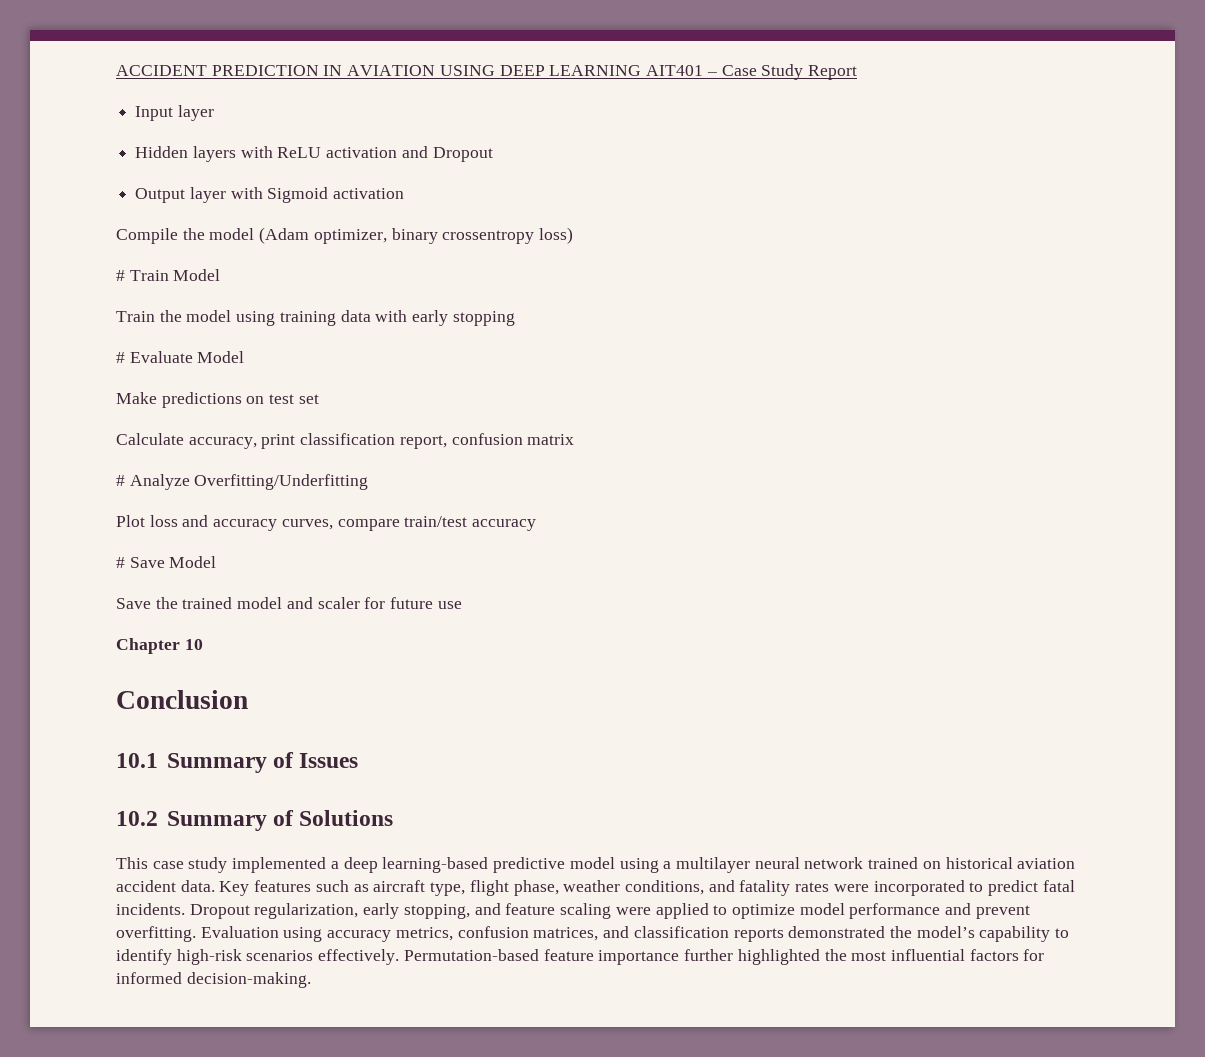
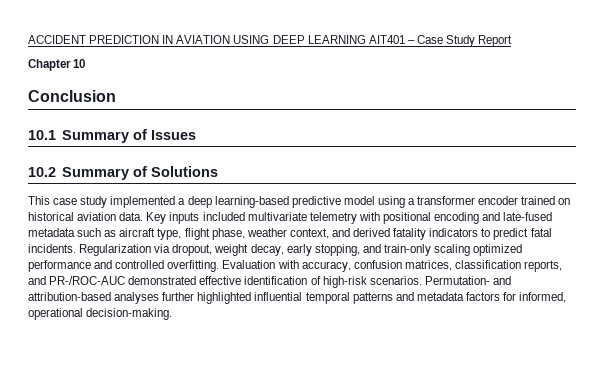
[135,105,214,121] [135,146,493,162] [135,187,405,203] [116,227,574,244] [116,269,221,281] [116,310,515,326] [116,351,245,363] [116,392,319,408] [116,433,575,449] [116,474,369,490] [116,515,537,531] [116,556,217,568] [116,597,462,609] // Input layer // Hidden layers with ReLU activation and Dropout // Output layer with Sigmoid activation // Compile the model (Adam optimizer, binary crossentropy loss) // # Train Model // Train the model using training data with early stopping // # Evaluate Model // Make predictions on test set // Calculate accuracy, print classification report, confusion matrix // # Analyze Overfitting/Underfitting // Plot loss and accuracy curves, compare train/test accuracy // # Save Model // Save the trained model and scaler for future use -> (513, 41) none
[675,857,864,873] multilayer neural network -> [417,196,519,205] transformer encoder
[116,880,176,892] accident -> (117, 216) none
[254,880,312,892] features -> [169,212,553,224] [28,228,75,237] inputs included multivariate telemetry with positional encoding and late-fused metadata
[624,880,1075,896] [116,903,845,919] conditions, and fatality rates were incorporated to predict fatal incidents. Dropout regularization, early stopping, and feature scaling were applied to optimize model -> [289,228,552,240] [28,244,523,256] context, and derived fatality indicators to predict fatal incidents. Regularization via dropout, weight decay, early stopping, and train-only scaling optimized
[975,905,1030,919] prevent -> [115,260,165,269] controlled
[283,926,1070,942] [116,949,1045,965] [116,972,182,984] using accuracy metrics, confusion matrices, and classification reports demonstrated the model’s capability to identify high-risk scenarios effectively. Permutation-based feature importance further highlighted the most influential factors for informed -> [277,260,563,272] [28,276,511,288] [28,292,567,304] [28,308,83,320] with accuracy, confusion matrices, classification reports, and PR-/ROC-AUC demonstrated effective identification of high-risk scenarios. Permutation- and attribution-based analyses further highlighted influential temporal patterns and metadata factors for informed, operational

